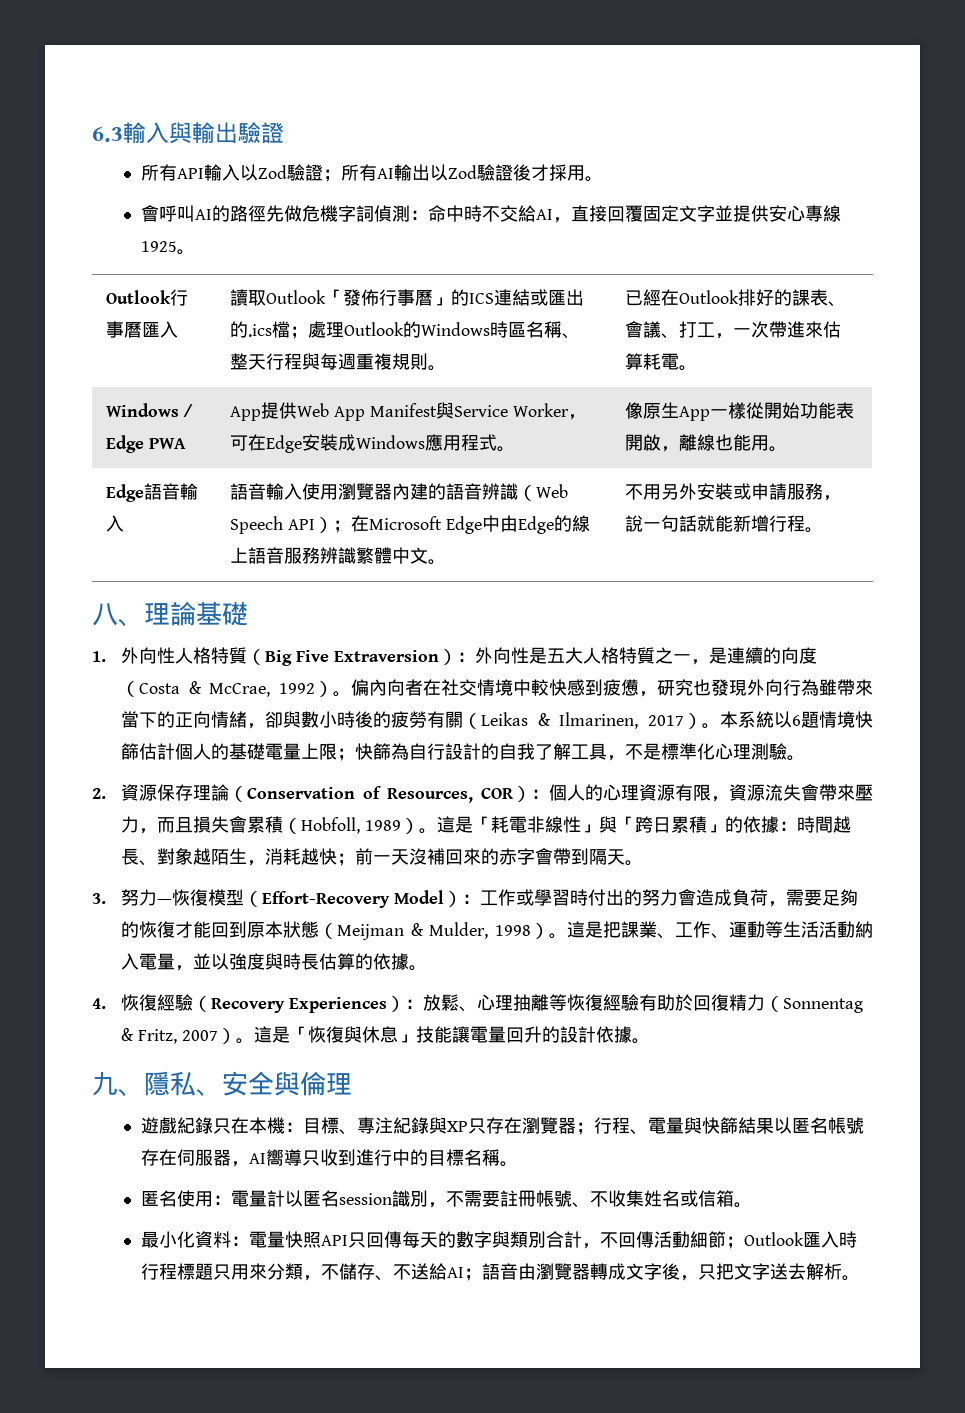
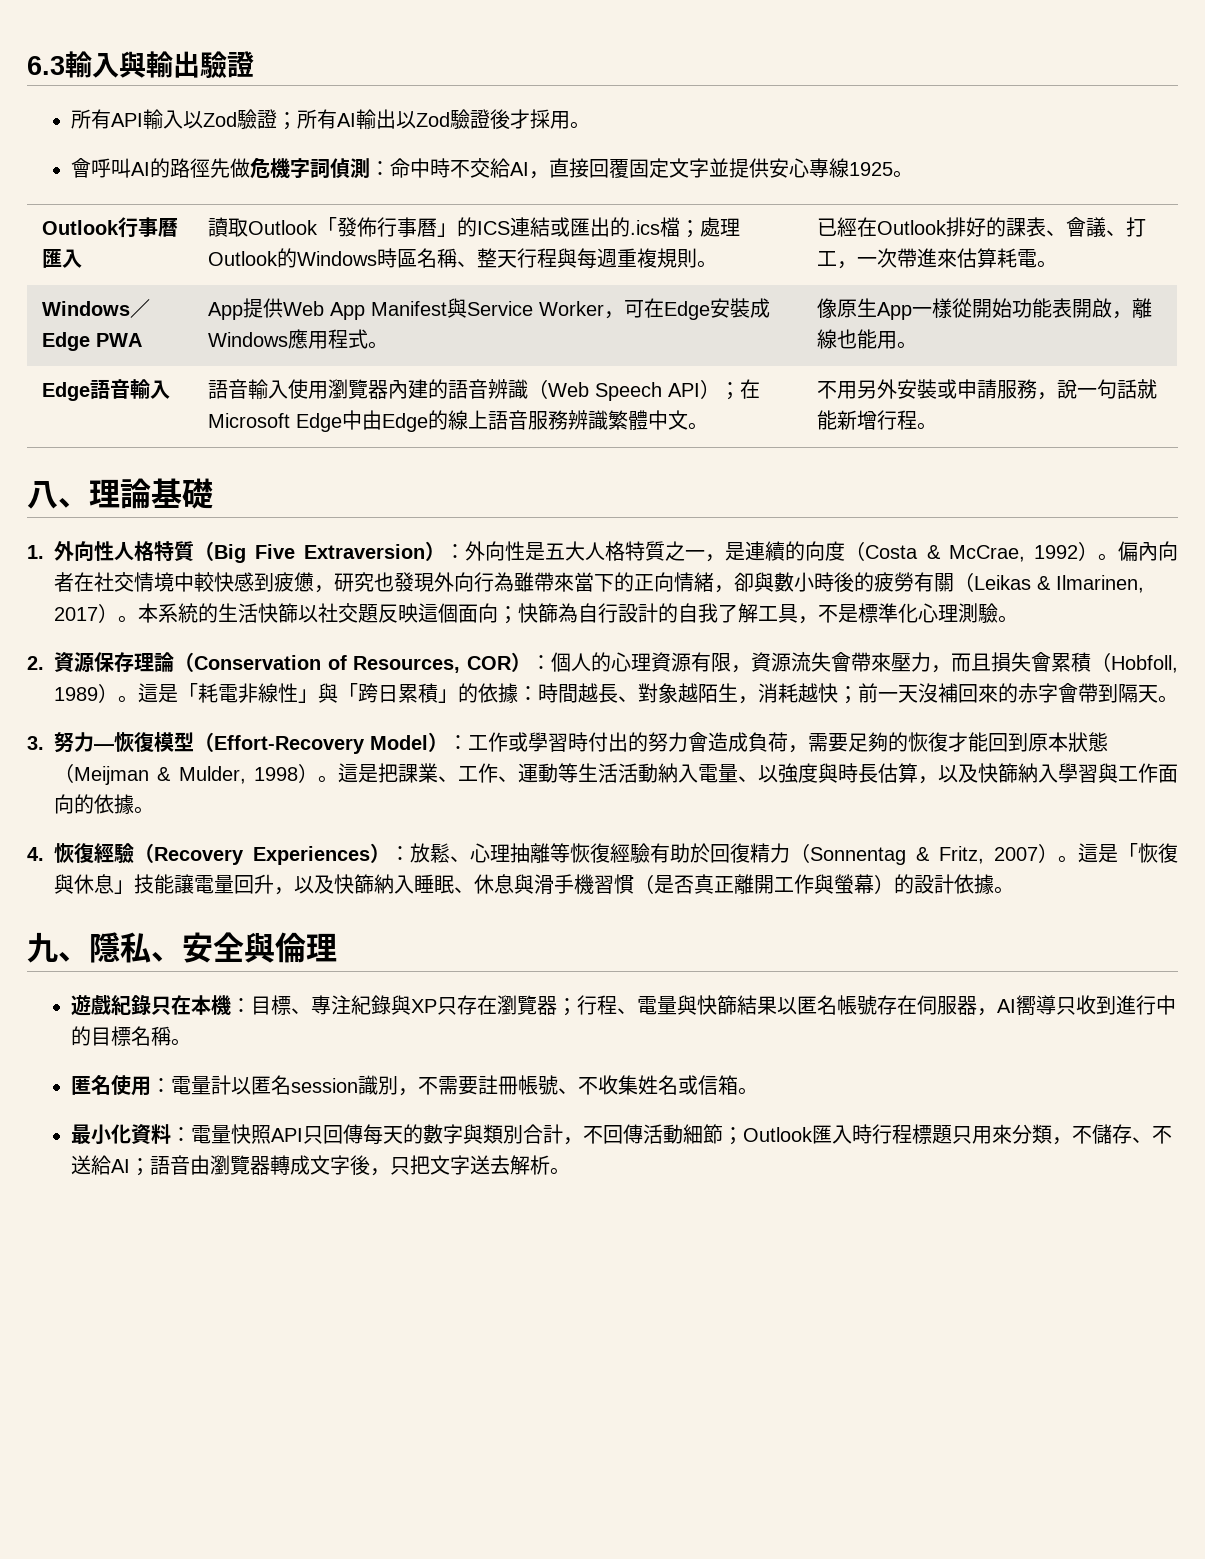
[774,711,873,728] [120,743,337,760] 以6題情境快篩估計個人的基礎電量上限 -> [198,603,498,623] 的生活快篩以社交題反映這個面向
[174,953,211,971] ，並 -> [738,776,758,782] 、
(355, 961) none -> [918,763,1178,784] [54,794,74,814] ，以及快篩納入學習與工作面向
(542, 1034) none -> [274,874,894,895] ，以及快篩納入睡眠、休息與滑手機習慣（是否真正離開工作與螢幕）

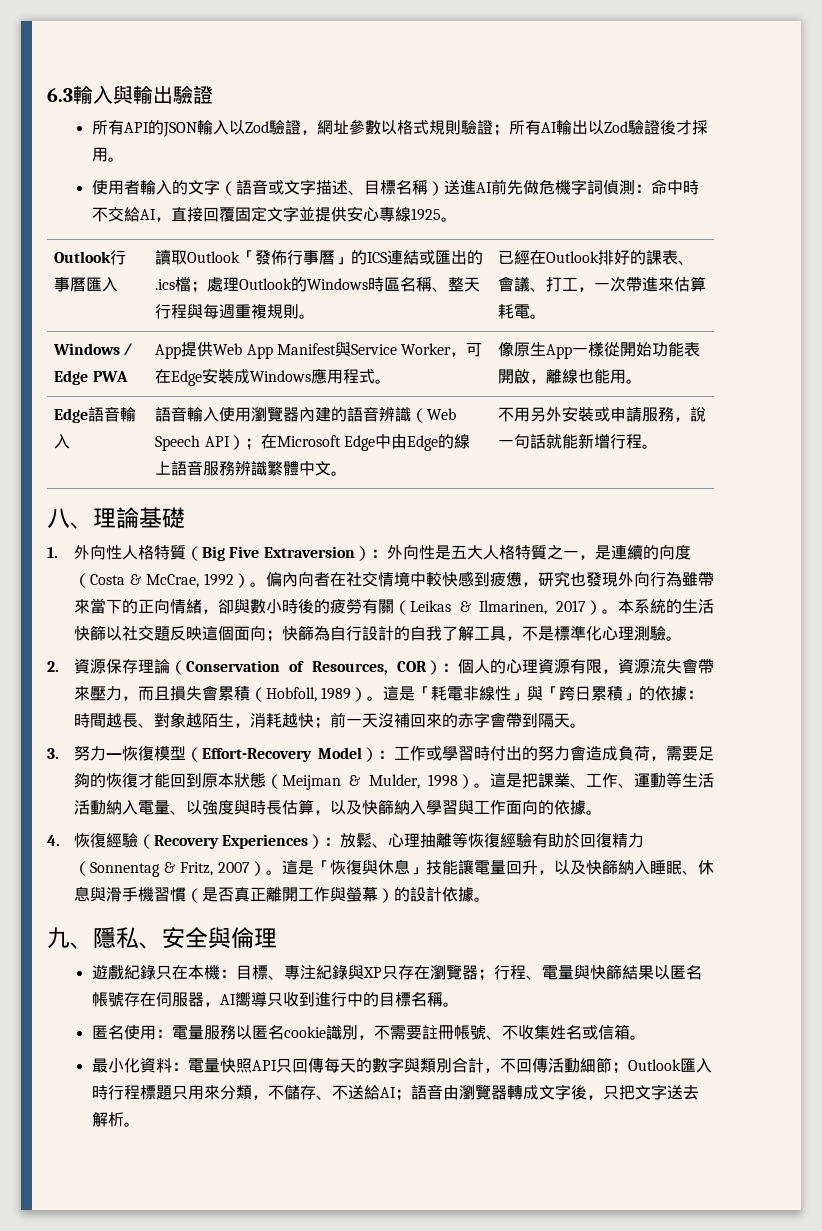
(144, 120) none -> [147,120,197,137] 的JSON
(278, 119) none -> [300,119,493,135] ，網址參數以格式規則驗證
[71,158,211,178] 會呼叫AI的路徑 -> [91,179,507,196] 使用者輸入的文字（語音或文字描述、目標名稱）送進AI前
[211,1075,359,1095] 計以匿名session -> [203,1025,326,1040] 服務以匿名cookie

